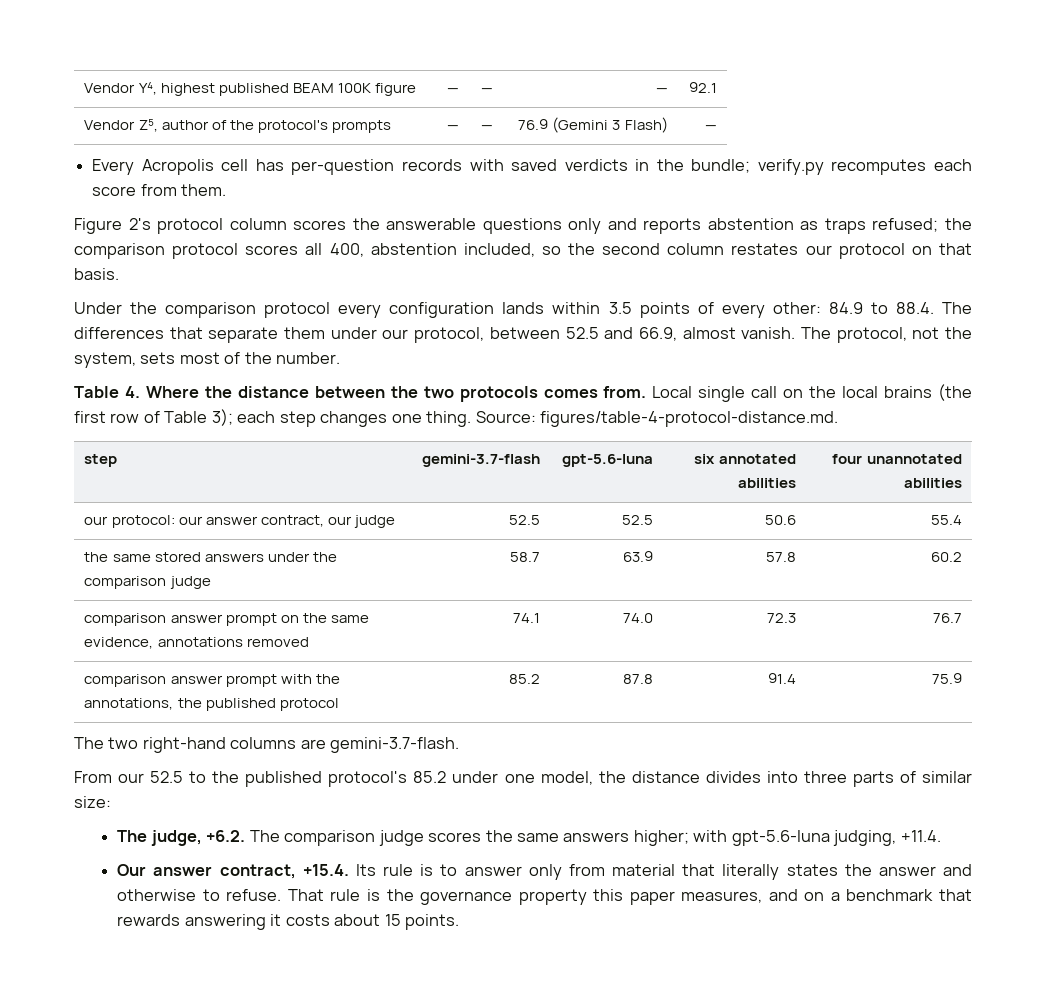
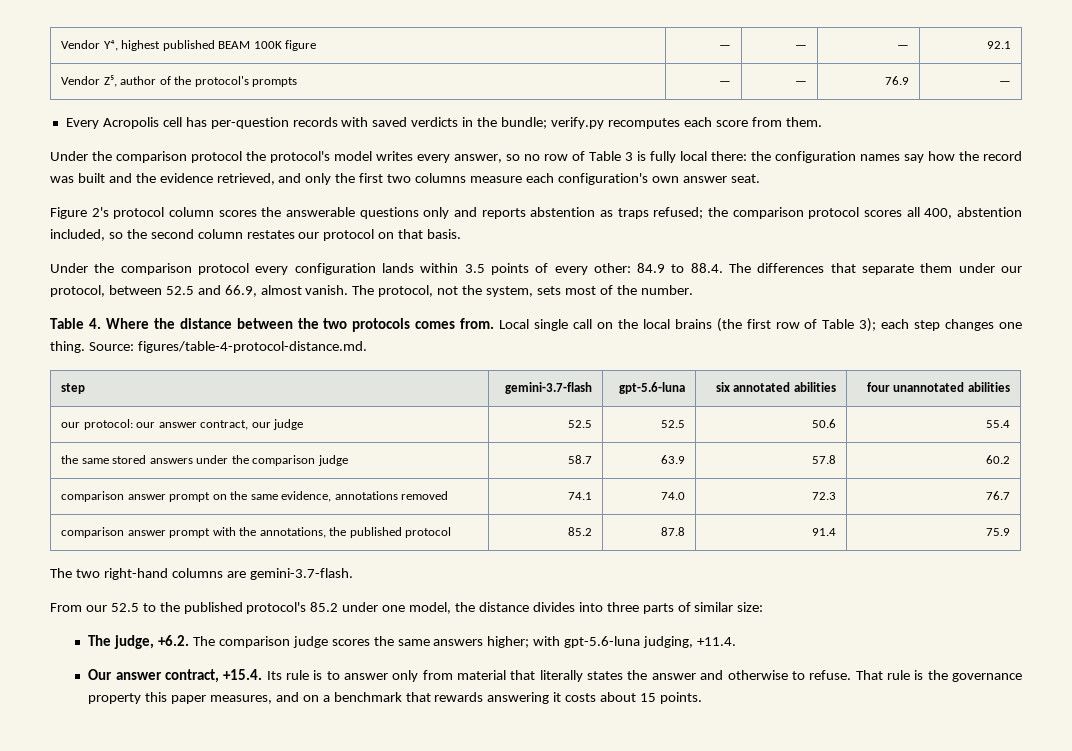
[552,117,668,133] (Gemini 3 Flash) -> (909, 80) none
(227, 190) none -> [50,151,1022,163] [50,173,760,185] // Under the comparison protocol the protocol's model writes every answer, so no row of Table 3 is fully local there: the configuration names say how the record was built and the evidence retrieved, and only the first two columns measure each configuration's own answer seat.

